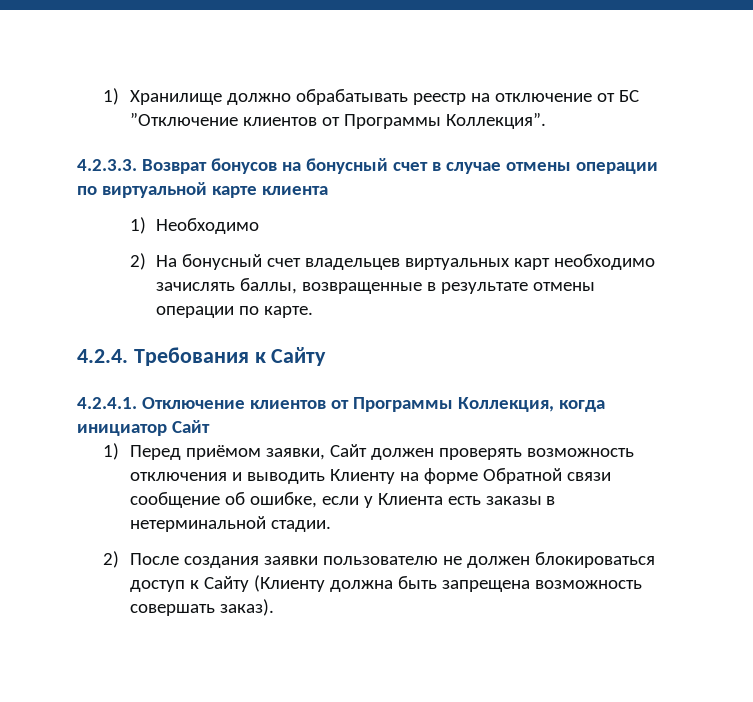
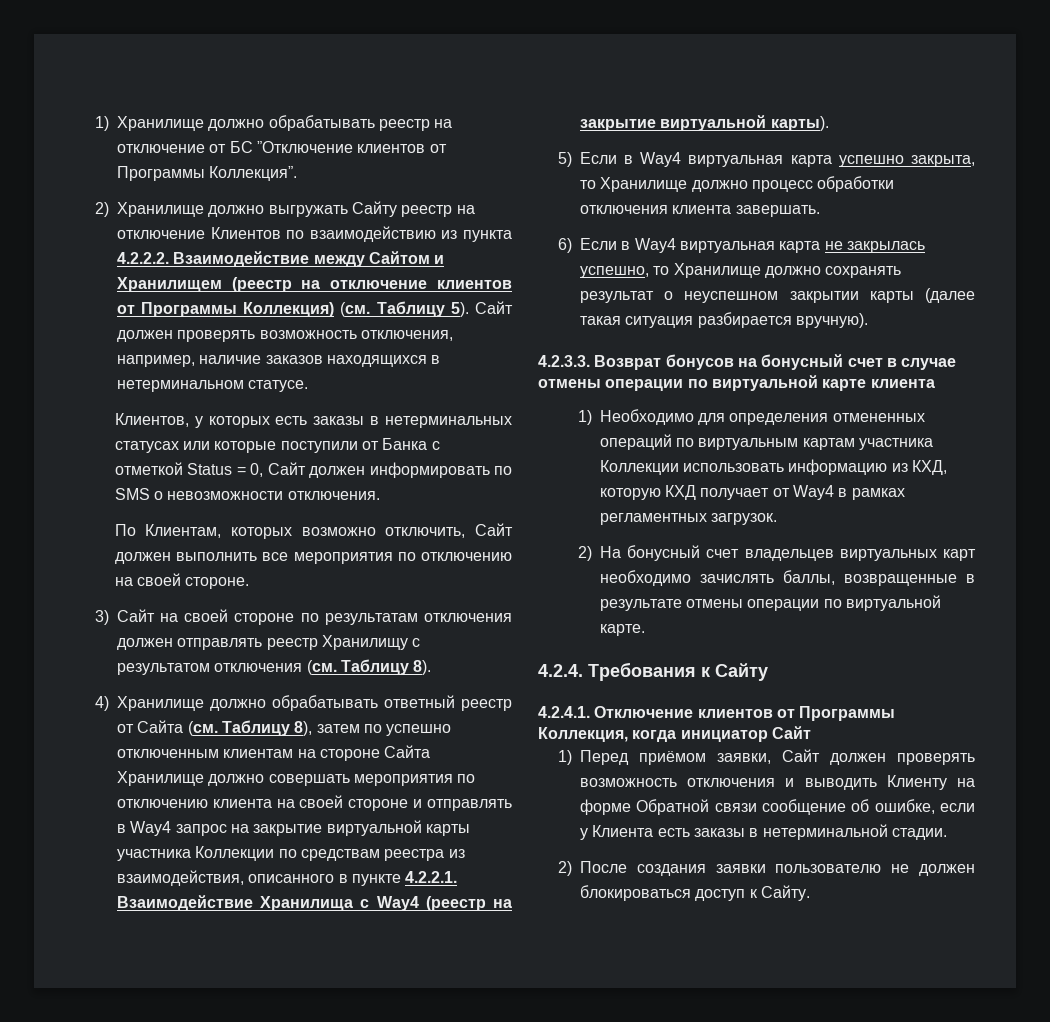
(546, 120) none -> [94,201,475,217] [116,226,512,242] [116,251,445,267] [116,277,512,292] [116,301,513,317] [116,330,453,342] [116,355,441,367] [116,380,309,392] [114,413,512,428] [114,438,440,453] [114,462,512,478] [114,488,380,500] [114,523,513,539] [114,552,512,564] [114,573,250,589] [94,609,512,625] [116,635,421,650] [116,659,432,675] [94,695,512,711] [116,720,452,736] [116,745,431,761] [116,771,476,786] [116,795,513,811] [116,820,470,836] [116,846,465,861] [116,870,458,886] [116,895,512,911] [579,115,829,131] [557,152,975,167] [579,176,895,192] [579,205,820,217] [557,238,925,253] [579,263,902,278] [579,288,975,303] [579,312,868,328] // 2) Хранилище должно выгружать Сайту реестр на отключение Клиентов по взаимодействию из пункта 4.2.2.2. Взаимодействие между Сайтом и Хранилищем (реестр на отключение клиентов от Программы Коллекция) (см. Таблицу 5). Сайт должен проверять возможность отключения, например, наличие заказов находящихся в нетерминальном статусе. // Клиентов, у которых есть заказы в нетерминальных статусах или которые поступили от Банка с отметкой Status = 0, Сайт должен информировать по SMS о невозможности отключения. // По Клиентам, которых возможно отключить, Сайт должен выполнить все мероприятия по отключению на своей стороне. // 3) Сайт на своей стороне по результатам отключения должен отправлять реестр Хранилищу с результатом отключения (см. Таблицу 8). // 4) Хранилище должно обрабатывать ответный реестр от Сайта (см. Таблицу 8), затем по успешно отключенным клиентам на стороне Сайта Хранилище должно совершать мероприятия по отключению клиента на своей стороне и отправлять в Way4 запрос на закрытие виртуальной карты участника Коллекции по средствам реестра из взаимодействия, описанного в пункте 4.2.2.1. Взаимодействие Хранилища с Way4 (реестр на закрытие виртуальной карты). // 5) Если в Way4 виртуальная карта успешно закрыта, то Хранилище должно процесс обработки отключения клиента завершать. // 6) Если в Way4 виртуальная карта не закрылась успешно, то Хранилище должно сохранять результат о неуспешном закрытии карты (далее такая ситуация разбирается вручную).
(259, 226) none -> [698,413,925,425] [599,434,934,450] [599,459,948,475] [599,485,905,500] [599,513,778,525] для определения отмененных операций по виртуальным картам участника Коллекции использовать информацию из КХД, которую КХД получает от Way4 в рамках регламентных загрузок.
(259, 310) none -> [846,595,942,611] виртуальной
[203,575,642,592] [129,599,274,616] Сайту (Клиенту должна быть запрещена возможность совершать заказ). -> [760,885,810,901] Сайту.

